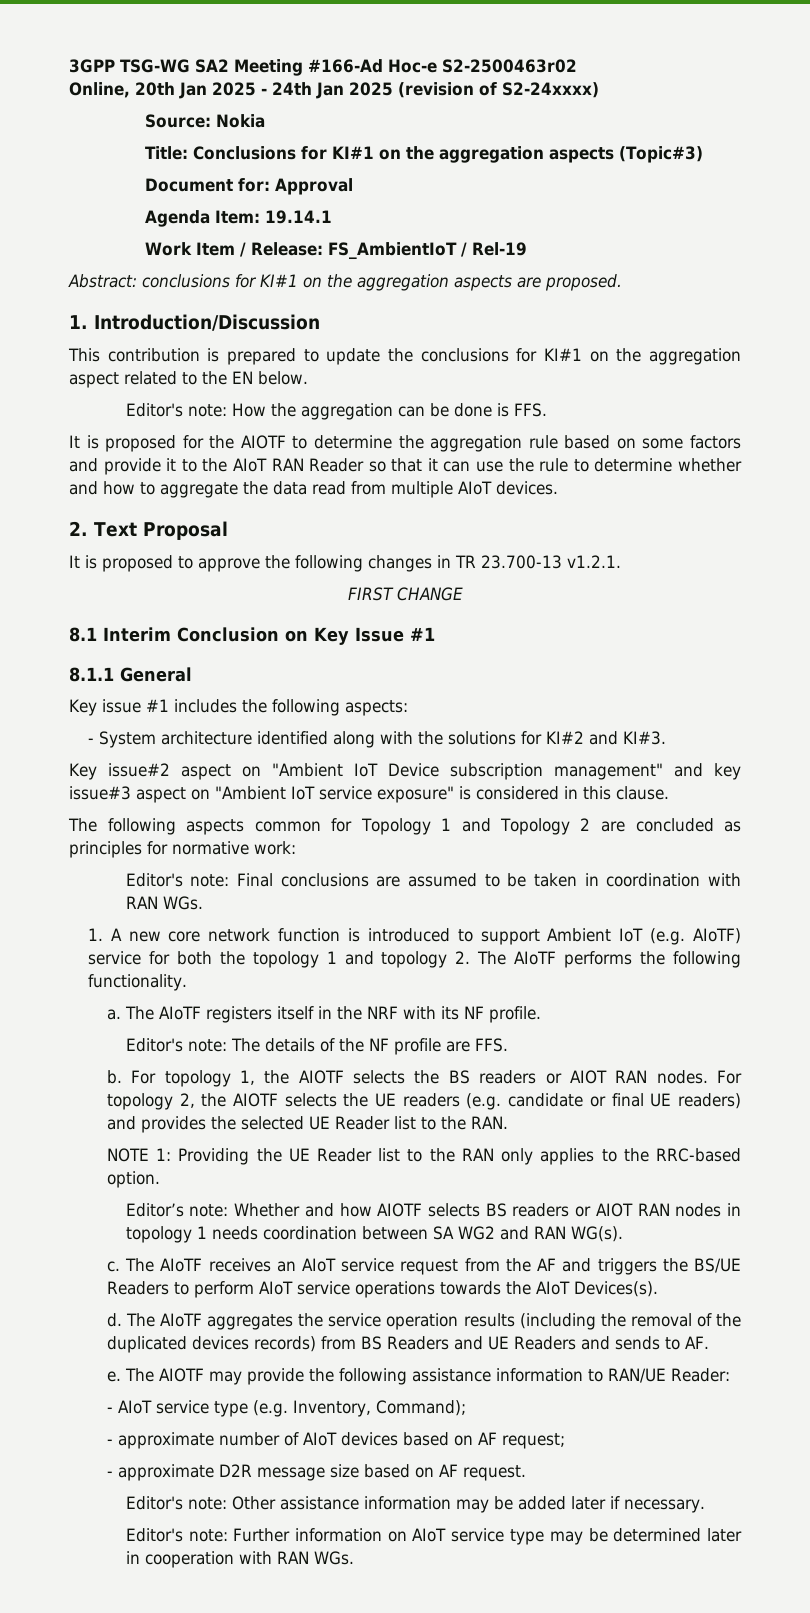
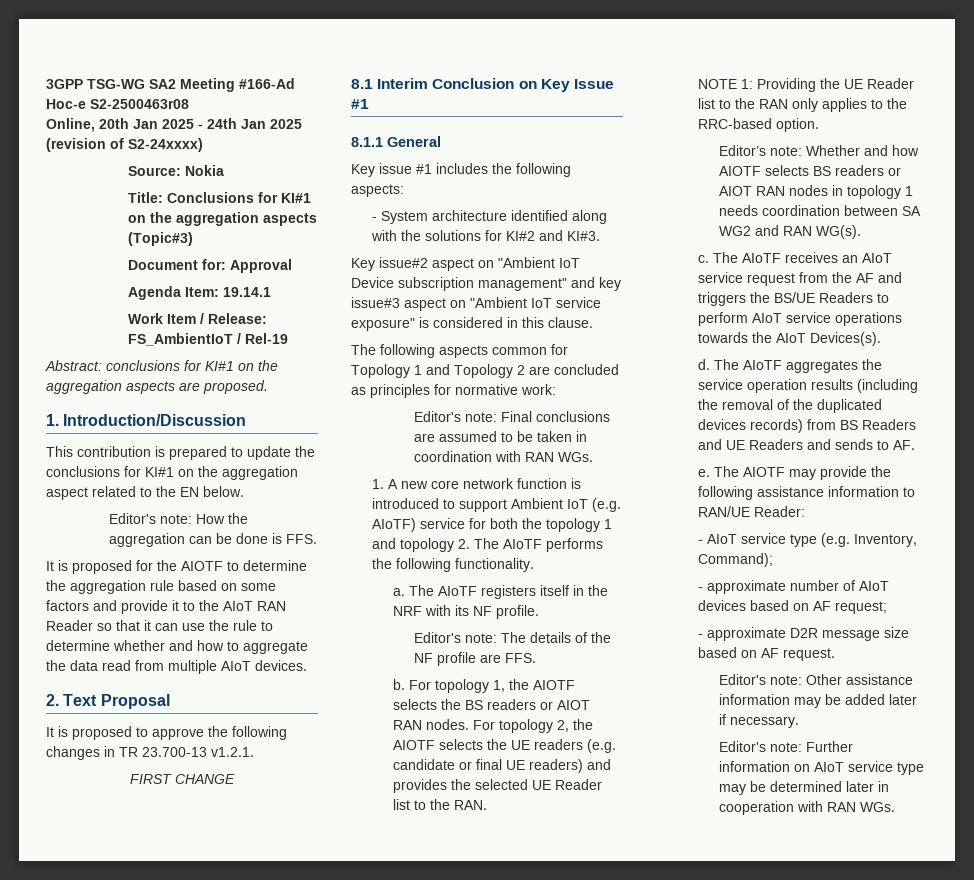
[442,59,577,73] S2-2500463r02 -> [90,99,189,109] S2-2500463r08

